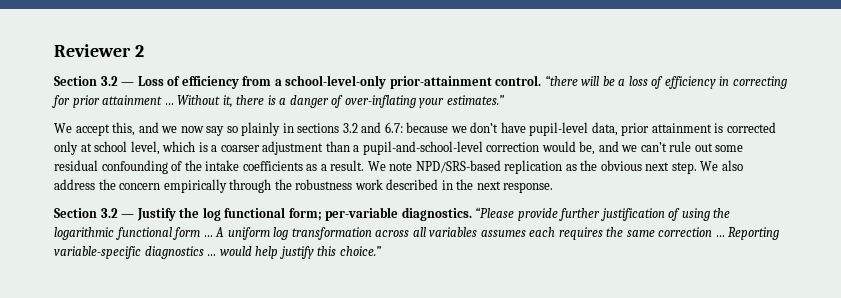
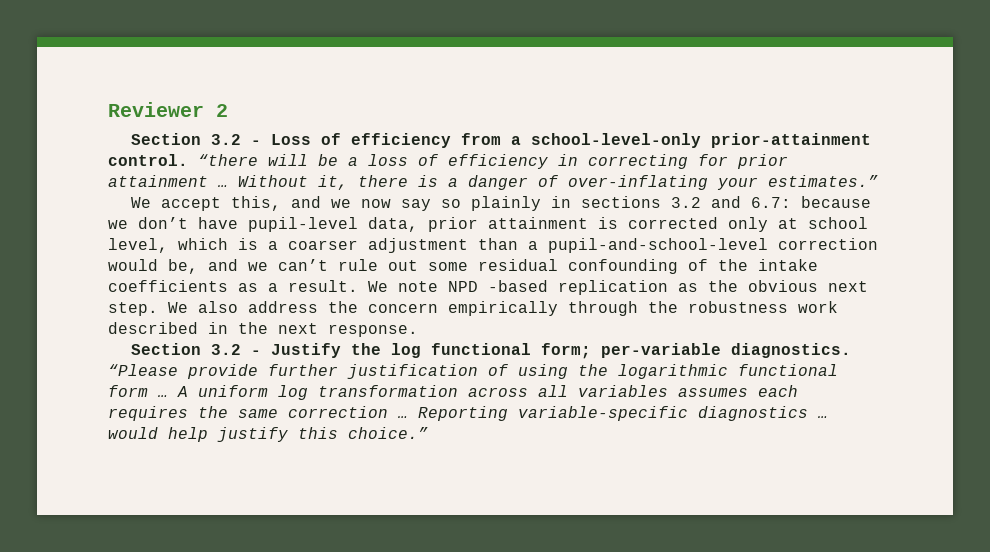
[121,82,135,86] — -> [250,140,261,145] -
[415,160,501,173] NPD/SRS-based -> [448,280,548,292] NPD -based
[121,214,135,218] — -> [250,350,261,355] -

